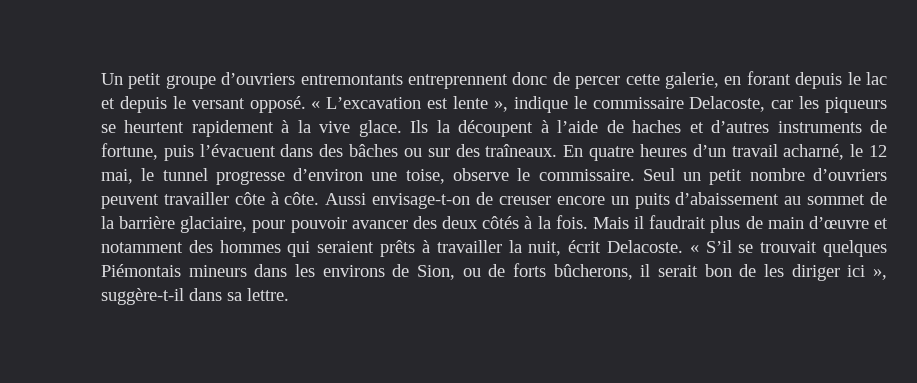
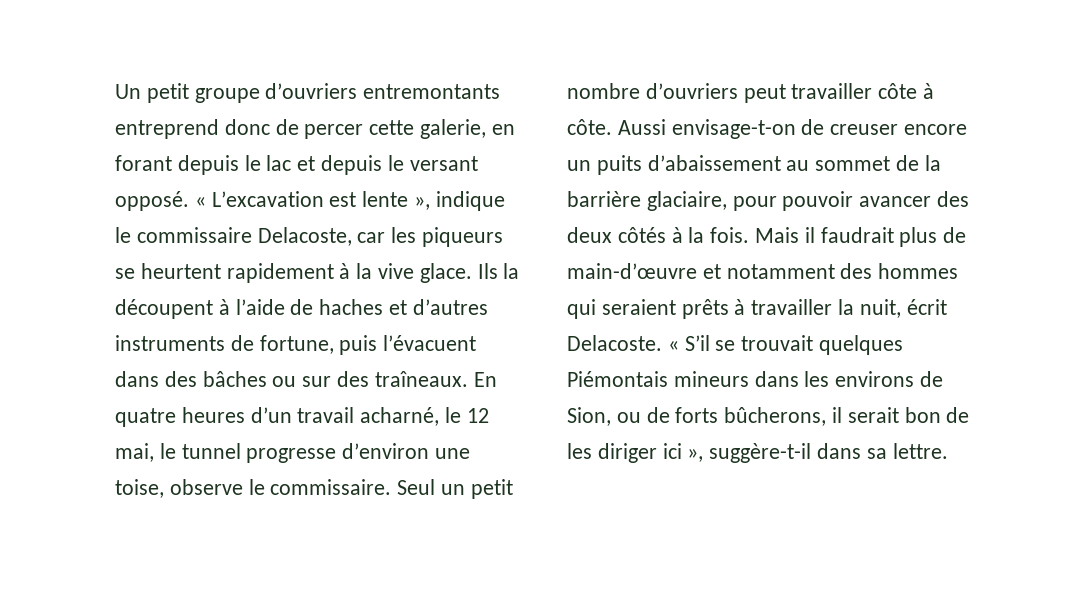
[408,74,508,89] entreprennent -> [115,119,219,139] entreprend
[101,194,159,209] peuvent -> [743,84,786,103] peut
[767,216,869,229] main d’œuvre -> [567,263,697,279] main-d’œuvre

